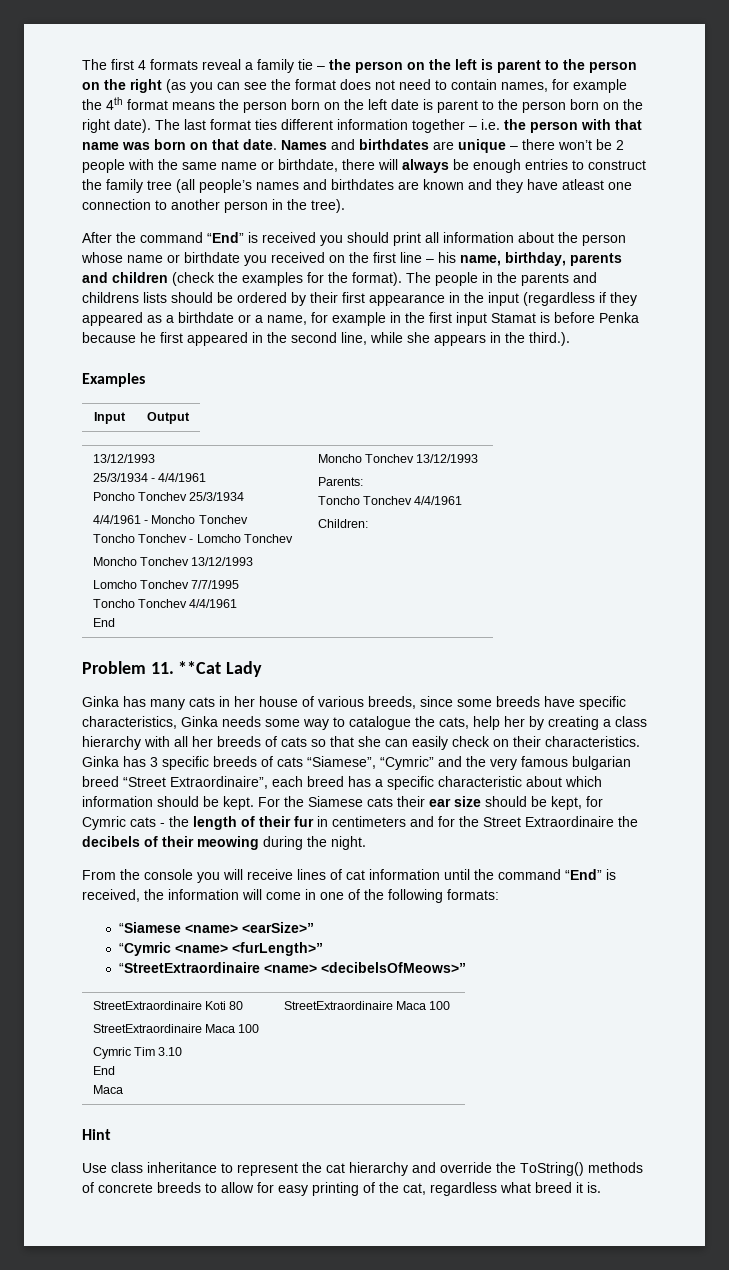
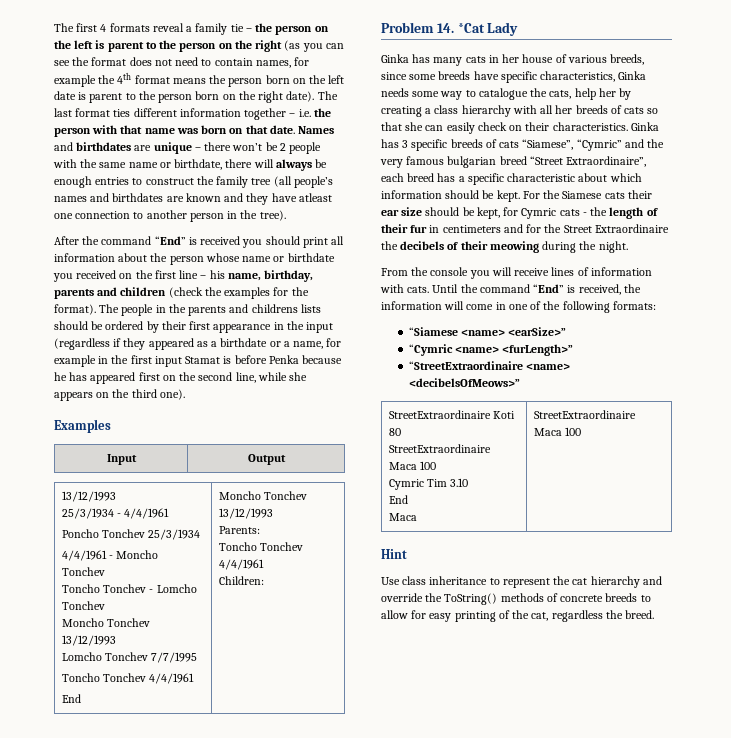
[160,332,263,346] first appeared in -> [69,372,176,384] has appeared first on
[490,332,570,346] in the third.). -> [96,389,185,400] on the third one).
[150,661,222,674] 11. **Cat -> [436,23,485,33] 14. *Cat
[346,869,470,880] cat information until -> [590,267,652,276] [380,284,459,293] information with cats. Until
[500,1182,601,1193] what breed it is. -> [605,610,655,619] the breed.

